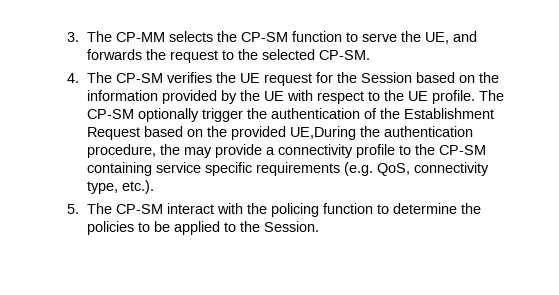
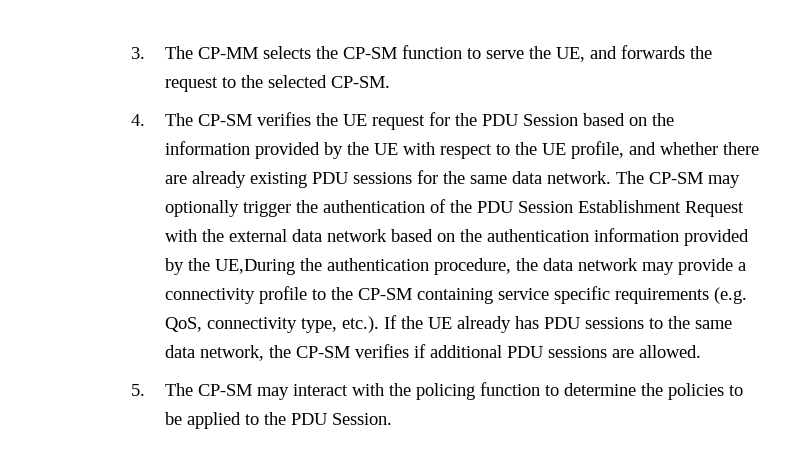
(358, 77) none -> [481,114,518,126] PDU
[432,90,505,104] [87,109,135,119] profile. The CP-SM -> [570,141,759,159] [164,170,740,188] profile, and whether there are already existing PDU sessions for the same data network. The CP-SM may
[404,108,495,119] [87,126,287,140] Establishment Request based on the provided -> [476,200,744,217] [164,228,749,246] [164,258,210,275] PDU Session Establishment Request with the external data network based on the authentication information provided by the
(181, 149) none -> [542,258,638,271] data network
(155, 187) none -> [383,315,732,333] [164,344,701,361] If the UE already has PDU sessions to the same data network, the CP-SM verifies if additional PDU sessions are allowed.
(164, 209) none -> [256,387,289,400] may
(261, 226) none -> [290,413,327,425] PDU

